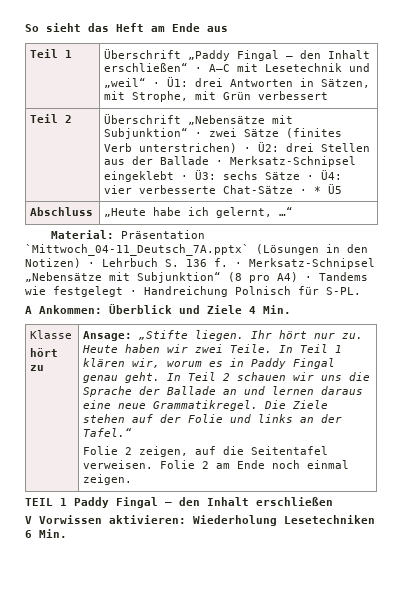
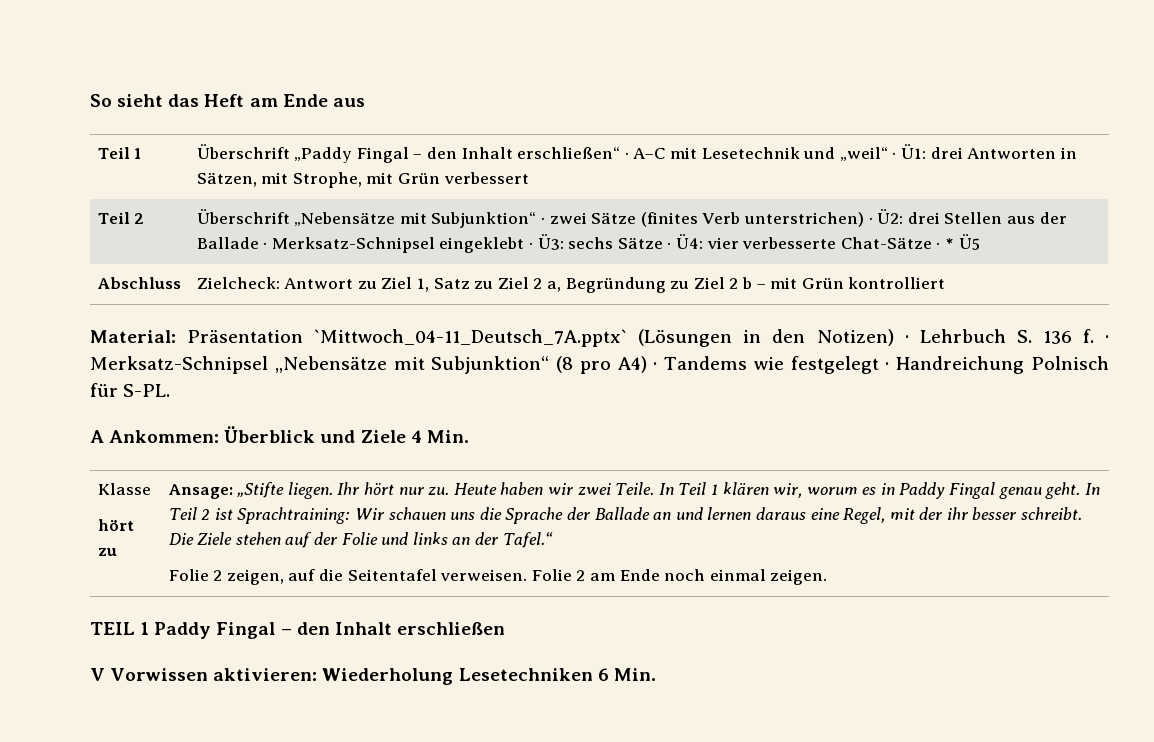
[104,207,294,218] „Heute habe ich gelernt, …“ -> [196,277,946,293] Zielcheck: Antwort zu Ziel 1, Satz zu Ziel 2 a, Begründung zu Ziel 2 b – mit Grün kontrolliert
[237,372,315,381] schauen wir -> [214,507,446,524] ist Sprachtraining: Wir schauen
[118,400,259,411] neue Grammatikregel. -> [843,507,1083,524] Regel, mit der ihr besser schreibt.

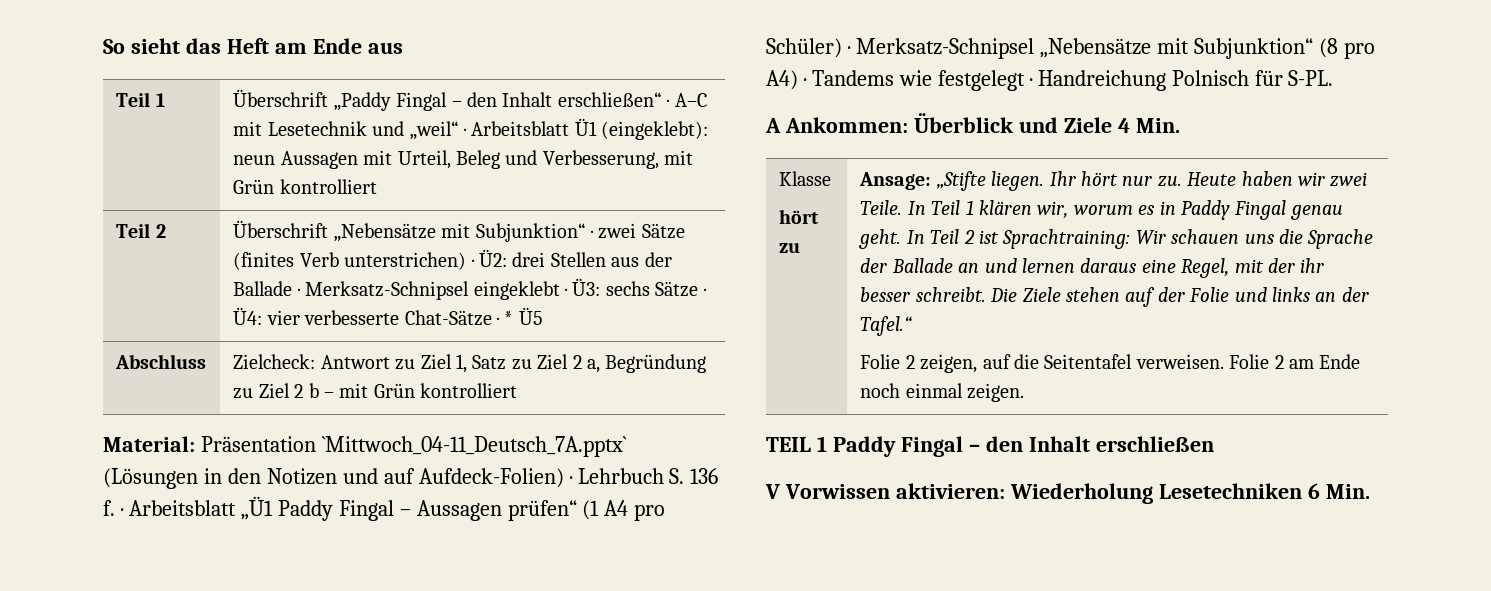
[900,144,1077,159] [196,172,529,188] Ü1: drei Antworten in Sätzen, mit Strophe, mit Grün verbessert -> [471,118,709,140] [233,150,694,169] [233,179,377,194] Arbeitsblatt Ü1 (eingeklebt): neun Aussagen mit Urteil, Beleg und Verbesserung, mit Grün kontrolliert
[816,329,894,346] Notizen) -> [266,468,564,488] Notizen und auf Aufdeck-Folien)
(1110, 339) none -> [128,496,666,521] [766,38,851,58] Arbeitsblatt „Ü1 Paddy Fingal – Aussagen prüfen“ (1 A4 pro Schüler) ·

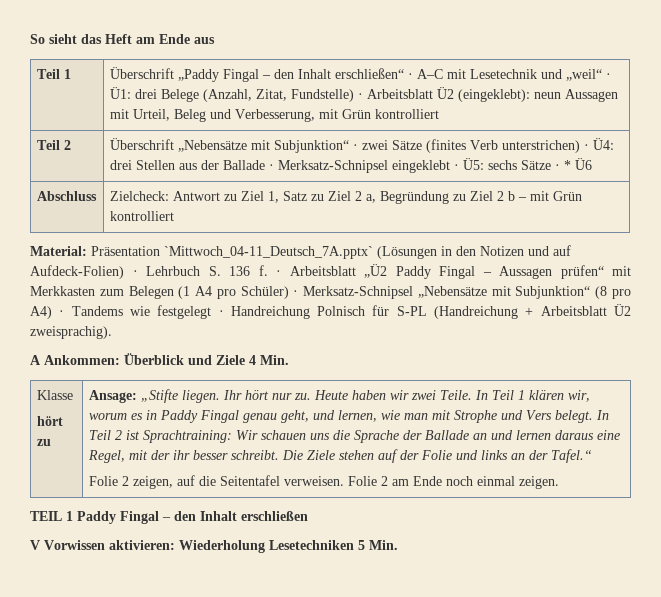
[471,118,597,136] Arbeitsblatt Ü1 -> [109,87,454,102] Ü1: drei Belege (Anzahl, Zitat, Fundstelle) · Arbeitsblatt Ü2
[479,249,508,267] Ü2: -> [592,138,614,150] Ü4:
[572,278,601,296] Ü3: -> [462,158,484,170] Ü5:
[233,307,543,326] Ü4: vier verbesserte Chat-Sätze · * Ü5 -> [563,158,592,170] * Ü6
[240,496,273,520] „Ü1 -> [364,264,387,278] „Ü2
(577, 510) none -> [612,266,631,276] [30,286,174,299] mit Merkkasten zum Belegen
[1288,70,1334,86] S-PL. -> [396,304,632,319] [30,326,112,339] S-PL (Handreichung + Arbeitsblatt Ü2 zweisprachig).
[858,229,902,249] geht. -> [280,410,593,423] geht, und lernen, wie man mit Strophe und Vers belegt.
[1307,483,1320,499] 6 -> [358,540,365,550] 5

